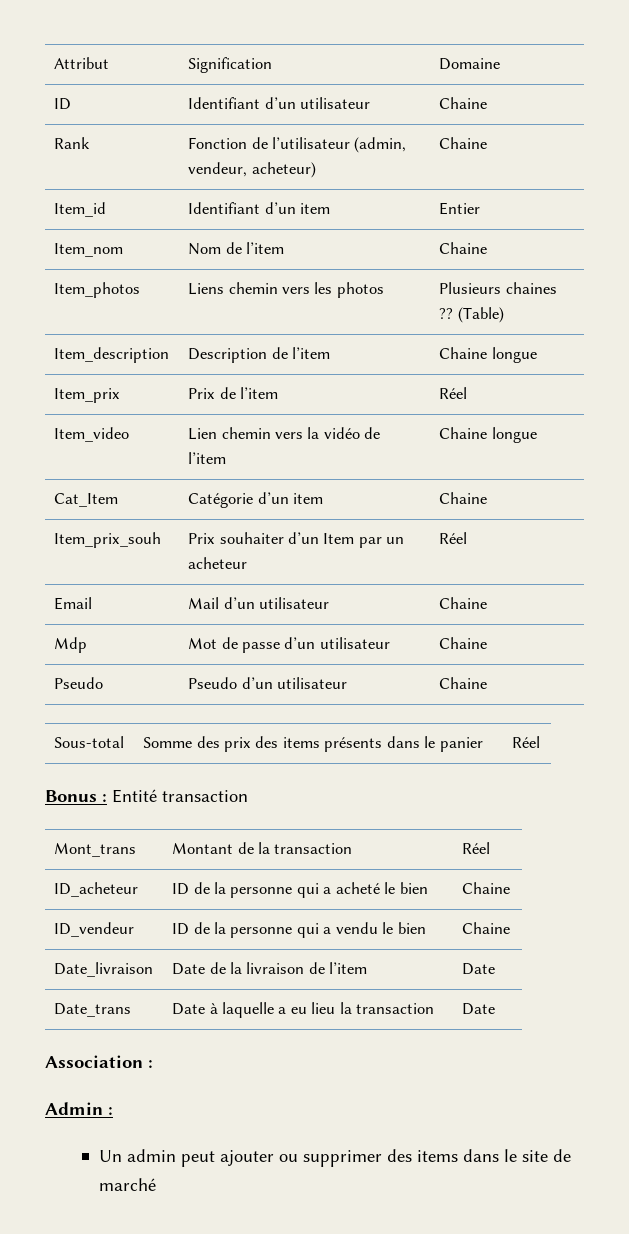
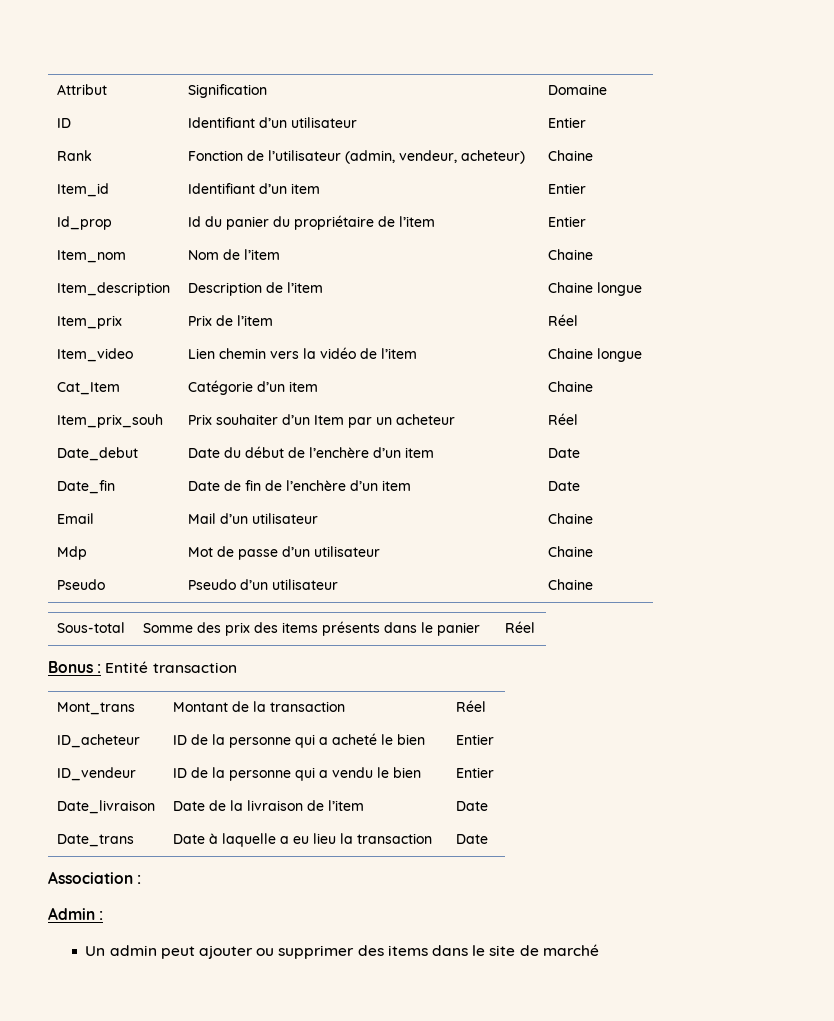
[439,97,488,109] Chaine -> [547,117,586,128] Entier
(481, 208) none -> [56,216,112,230] [187,215,435,230] [547,216,586,227] // Id_prop | Id du panier du propriétaire de l’item | Entier
[54,282,141,298] [188,282,384,298] [439,282,557,294] [439,307,504,323] // Item_photos | Liens chemin vers les photos | Plusieurs chaines ?? (Table) -> (593, 254) none
(468, 538) none -> [56,447,138,461] [187,446,434,458] [547,448,580,458] [56,480,115,494] [187,480,411,491] [547,481,580,491] // Date_debut | Date du début de l’enchère d’un item | Date // Date_fin | Date de fin de l’enchère d’un item | Date
[462,882,511,894] Chaine -> [455,734,494,745] Entier
[462,922,511,934] Chaine -> [455,767,494,778] Entier

